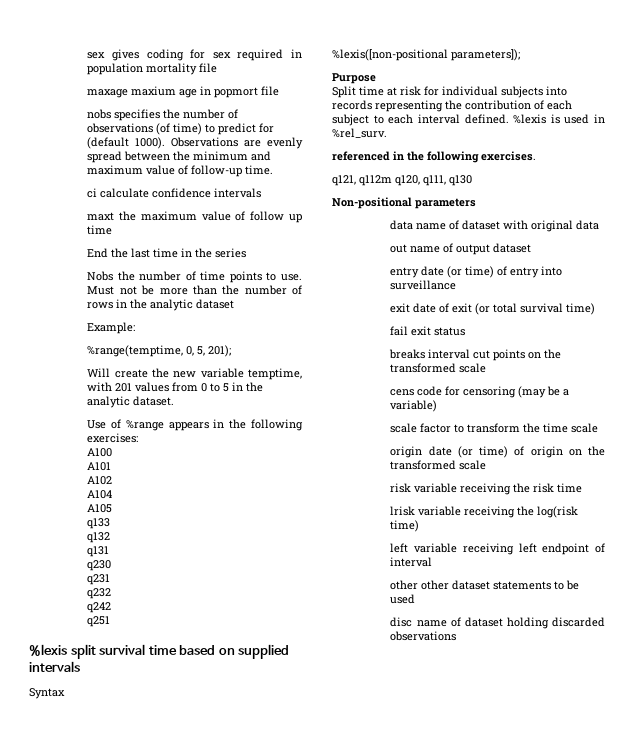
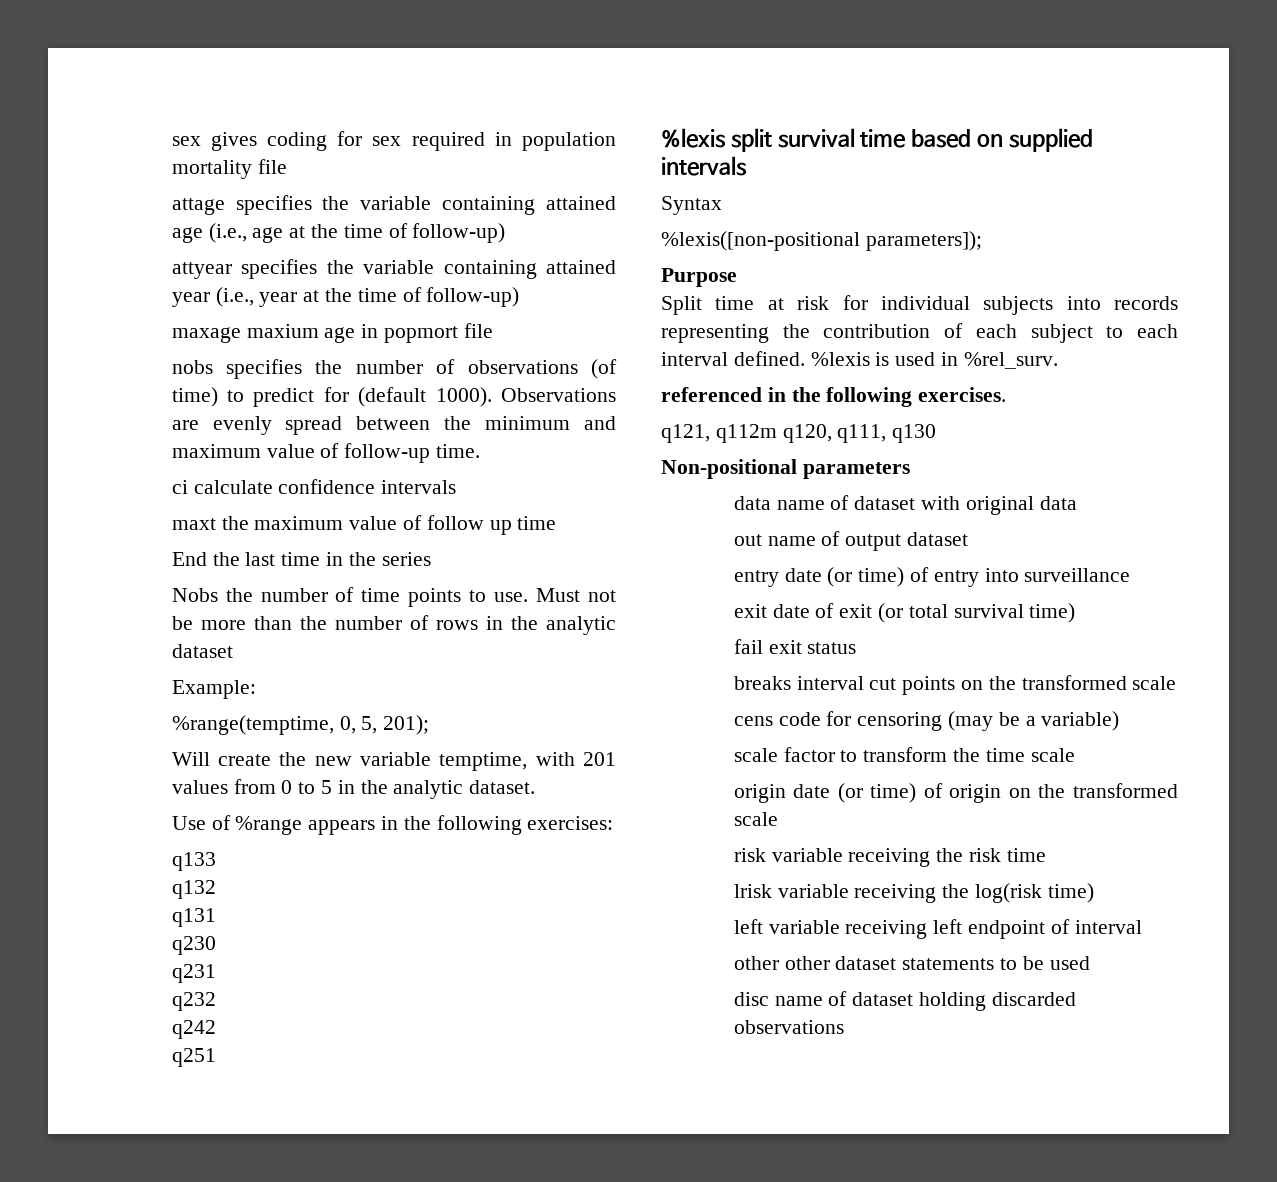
(218, 68) none -> [171,195,616,215] [171,223,506,243] [171,259,616,279] [171,287,520,307] // attage specifies the variable containing attained age (i.e., age at the time of follow-up) // attyear specifies the variable containing attained year (i.e., year at the time of follow-up)
[87,448,113,457] [87,462,112,471] [87,476,113,485] [87,490,113,499] [87,504,113,513] // A100 // A101 // A102 // A104 // A105 -> (614, 823) none

